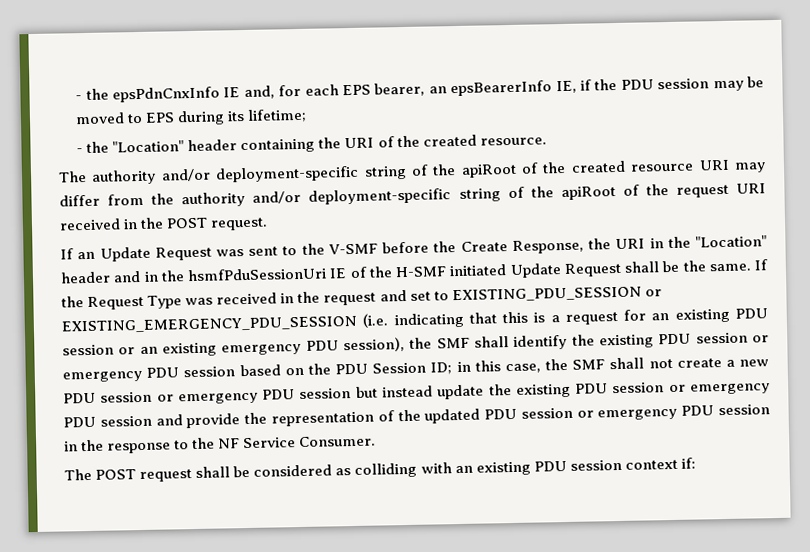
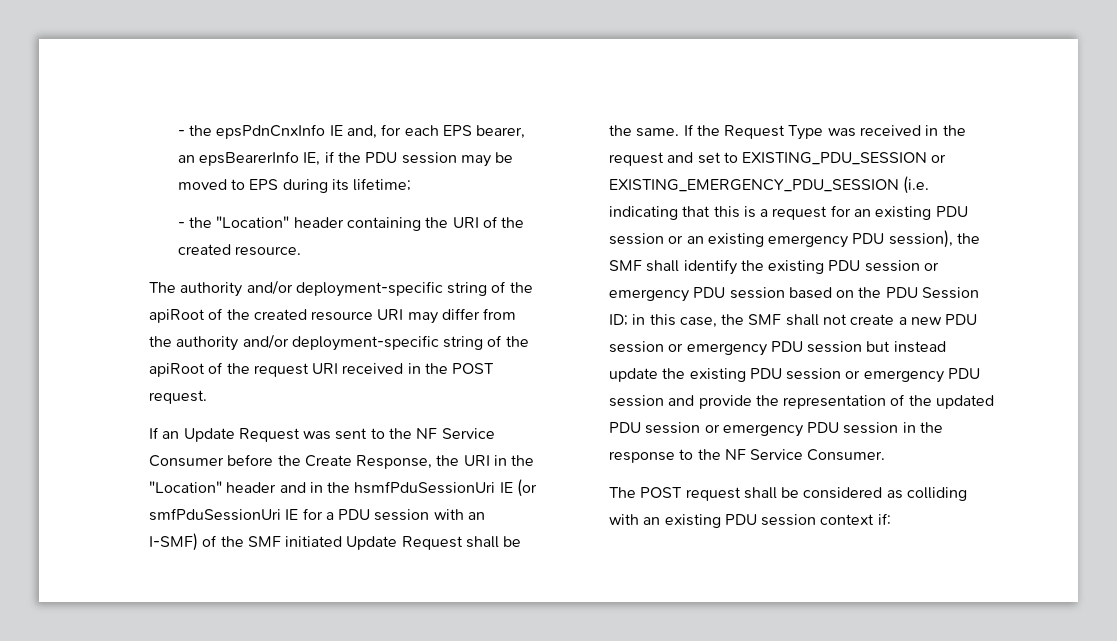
[327,243,378,255] V-SMF -> [416,428,495,439] [148,455,224,467] NF Service Consumer
[349,266,448,279] of the H-SMF -> [517,479,538,497] [148,508,486,521] [148,533,281,551] (or smfPduSessionUri IE for a PDU session with an I-SMF) of the SMF

